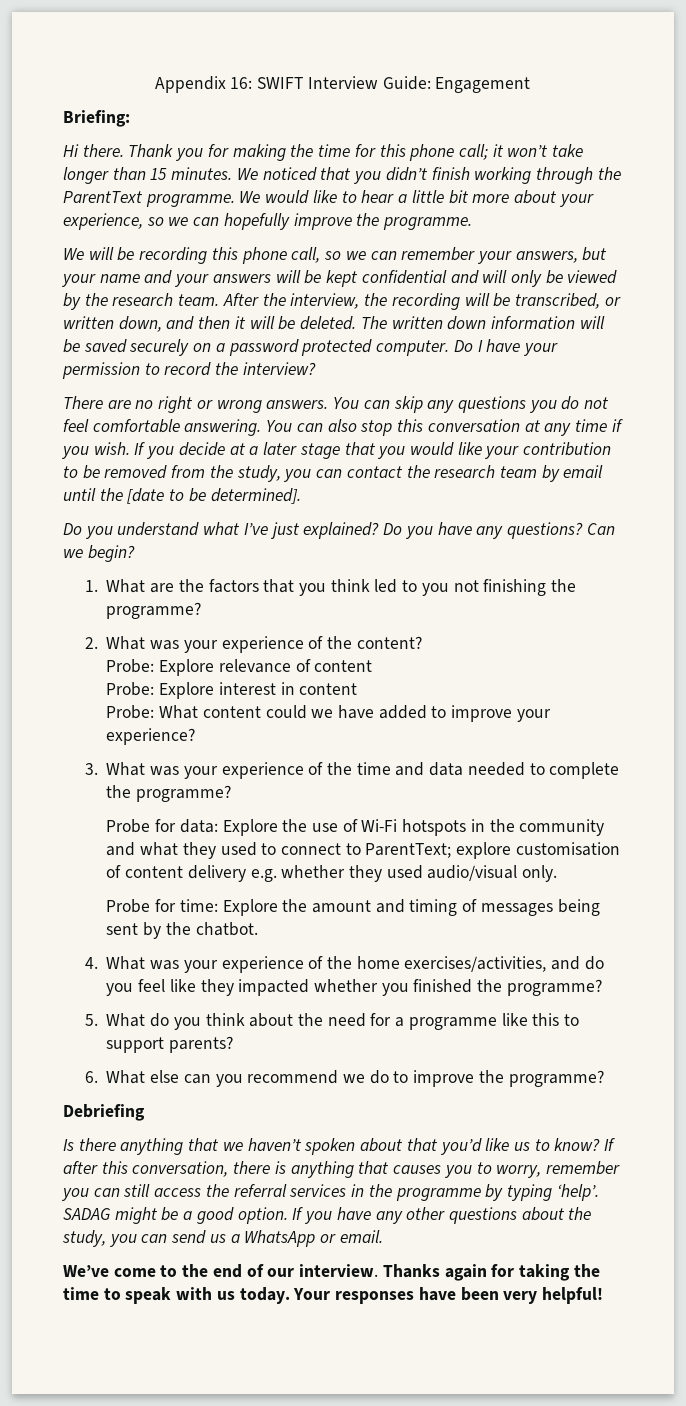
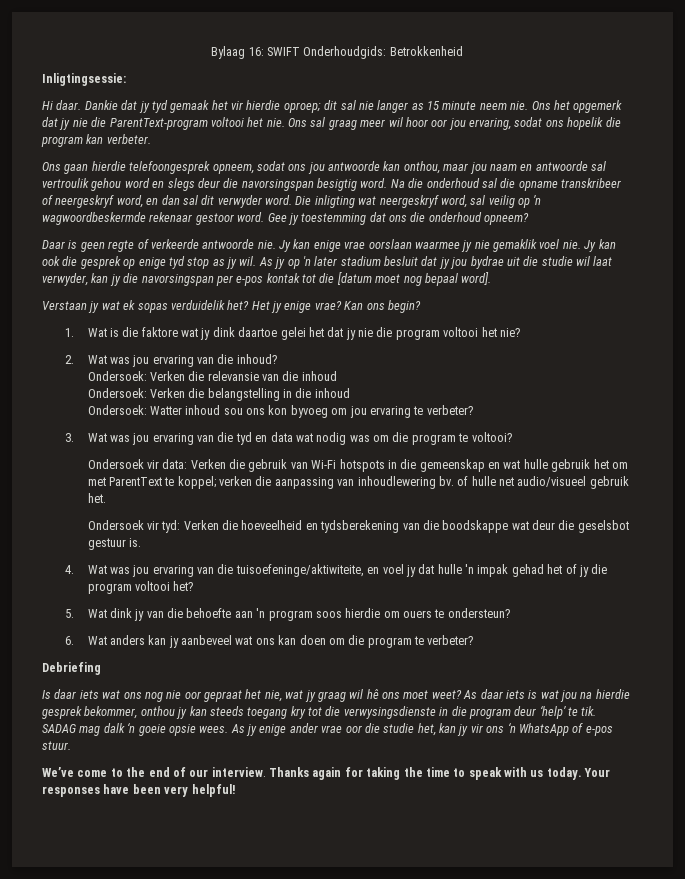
[154,76,226,93] Appendix -> [211,46,246,59] Bylaag
[307,76,531,93] [63,110,130,127] [63,144,584,161] [63,167,621,184] [63,190,594,207] [63,213,473,230] [63,247,608,264] [61,270,618,287] [63,293,621,310] [63,316,605,332] [63,339,558,356] [62,362,316,379] [63,396,610,413] [63,419,623,436] [61,442,612,459] [63,465,604,482] [63,488,301,504] [63,522,615,539] [63,545,135,562] [84,579,577,596] [106,602,202,619] [84,636,422,653] [106,659,373,676] [106,682,358,699] [106,705,551,722] [106,728,196,745] [84,762,620,779] [106,785,232,802] [106,819,605,836] [106,842,620,859] [106,865,558,882] [106,899,600,916] [106,922,258,939] [84,956,604,973] [106,979,602,996] [84,1013,580,1030] [106,1036,234,1053] [84,1070,604,1087] [63,1104,145,1121] [63,1138,616,1155] [63,1161,620,1178] [61,1184,599,1201] [63,1207,592,1224] [62,1230,383,1247] Interview Guide: Engagement // Briefing: // Hi there. Thank you for making the time for this phone call; it won’t take longer than 15 minutes. We noticed that you didn’t finish working through the ParentText programme. We would like to hear a little bit more about your experience, so we can hopefully improve the programme. // We will be recording this phone call, so we can remember your answers, but your name and your answers will be kept confidential and will only be viewed by the research team. After the interview, the recording will be transcribed, or written down, and then it will be deleted. The written down information will be saved securely on a password protected computer. Do I have your permission to record the interview? // There are no right or wrong answers. You can skip any questions you do not feel comfortable answering. You can also stop this conversation at any time if you wish. If you decide at a later stage that you would like your contribution to be removed from the study, you can contact the research team by email until the [date to be determined]. // Do you understand what I’ve just explained? Do you have any questions? Can we begin? // 1. What are the factors that you think led to you not finishing the programme? // 2. What was your experience of the content? // Probe: Explore relevance of content // Probe: Explore interest in content // Probe: What content could we have added to improve your experience? // 3. What was your experience of the time and data needed to complete the programme? // Probe for data: Explore the use of Wi-Fi hotspots in the community and what they used to connect to ParentText; explore customisation of content delivery e.g. whether they used audio/visual only. // Probe for time: Explore the amount and timing of messages being sent by the chatbot. // 4. What was your experience of the home exercises/activities, and do you feel like they impacted whether you finished the programme? // 5. What do you think about the need for a programme like this to support parents? // 6. What else can you recommend we do to improve the programme? // Debriefing // Is there anything that we haven’t spoken about that you’d like us to know? If after this conversation, there is anything that causes you to worry, remember you can still access the referral services in the programme by typing ‘help’. SADAG might be a good option. If you have any other questions about the study, you can send us a WhatsApp or email. -> [303,46,463,59] [42,73,126,86] [42,100,623,113] [42,117,621,130] [41,134,151,147] [42,161,606,174] [42,178,621,191] [42,195,542,208] [42,212,530,225] [42,239,616,252] [42,256,613,269] [42,272,492,286] [42,300,421,313] [64,327,520,340] [64,354,277,367] [87,371,337,381] [87,388,350,401] [87,405,473,418] [64,432,512,445] [87,459,628,472] [87,476,629,489] [87,493,106,503] [87,520,629,533] [87,538,141,550] [64,564,608,577] [87,581,194,594] [64,608,510,621] [64,635,474,648] [42,662,101,675] [42,689,630,702] [42,705,597,719] [42,722,613,736] [42,741,71,750] Onderhoudgids: Betrokkenheid // Inligtingsessie: // Hi daar. Dankie dat jy tyd gemaak het vir hierdie oproep; dit sal nie langer as 15 minute neem nie. Ons het opgemerk dat jy nie die ParentText-program voltooi het nie. Ons sal graag meer wil hoor oor jou ervaring, sodat ons hopelik die program kan verbeter. // Ons gaan hierdie telefoongesprek opneem, sodat ons jou antwoorde kan onthou, maar jou naam en antwoorde sal vertroulik gehou word en slegs deur die navorsingspan besigtig word. Na die onderhoud sal die opname transkribeer of neergeskryf word, en dan sal dit verwyder word. Die inligting wat neergeskryf word, sal veilig op ’n wagwoordbeskermde rekenaar gestoor word. Gee jy toestemming dat ons die onderhoud opneem? // Daar is geen regte of verkeerde antwoorde nie. Jy kan enige vrae oorslaan waarmee jy nie gemaklik voel nie. Jy kan ook die gesprek op enige tyd stop as jy wil. As jy op 'n later stadium besluit dat jy jou bydrae uit die studie wil laat verwyder, kan jy die navorsingspan per e-pos kontak tot die [datum moet nog bepaal word]. // Verstaan jy wat ek sopas verduidelik het? Het jy enige vrae? Kan ons begin? // 1. Wat is die faktore wat jy dink daartoe gelei het dat jy nie die program voltooi het nie? // 2. Wat was jou ervaring van die inhoud? // Ondersoek: Verken die relevansie van die inhoud // Ondersoek: Verken die belangstelling in die inhoud // Ondersoek: Watter inhoud sou ons kon byvoeg om jou ervaring te verbeter? // 3. Wat was jou ervaring van die tyd en data wat nodig was om die program te voltooi? // Ondersoek vir data: Verken die gebruik van Wi-Fi hotspots in die gemeenskap en wat hulle gebruik het om met ParentText te koppel; verken die aanpassing van inhoudlewering bv. of hulle net audio/visueel gebruik het. // Ondersoek vir tyd: Verken die hoeveelheid en tydsberekening van die boodskappe wat deur die geselsbot gestuur is. // 4. Wat was jou ervaring van die tuisoefeninge/aktiwiteite, en voel jy dat hulle 'n impak gehad het of jy die program voltooi het? // 5. Wat dink jy van die behoefte aan 'n program soos hierdie om ouers te ondersteun? // 6. Wat anders kan jy aanbeveel wat ons kan doen om die program te verbeter? // Debriefing // Is daar iets wat ons nog nie oor gepraat het nie, wat jy graag wil hê ons moet weet? As daar iets is wat jou na hierdie gesprek bekommer, onthou jy kan steeds toegang kry tot die verwysingsdienste in die program deur ‘help’ te tik. SADAG mag dalk ‘n goeie opsie wees. As jy enige ander vrae oor die studie het, kan jy vir ons ‘n WhatsApp of e-pos stuur.

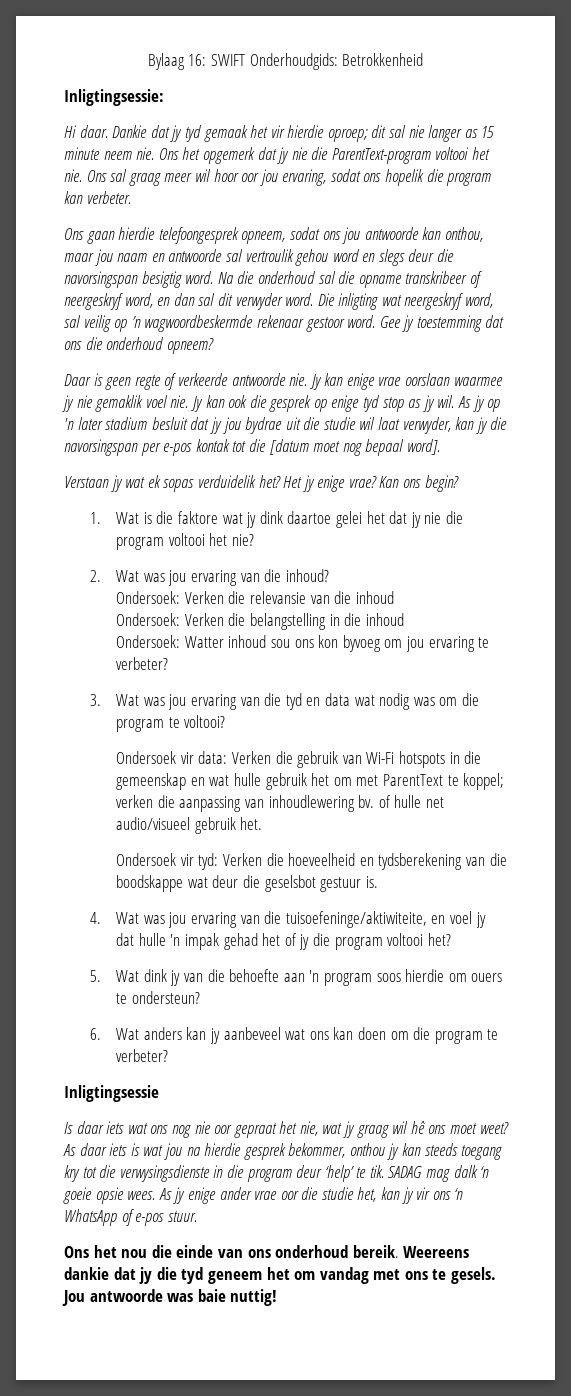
[42,662,101,675] Debriefing -> [64,1085,159,1102] Inligtingsessie
[42,767,611,780] [42,784,236,797] We’ve come to the end of our interview. Thanks again for taking the time to speak with us today. Your responses have been very helpful! -> [64,1245,470,1258] [64,1267,497,1284] [62,1289,278,1306] Ons het nou die einde van ons onderhoud bereik. Weereens dankie dat jy die tyd geneem het om vandag met ons te gesels. Jou antwoorde was baie nuttig!

